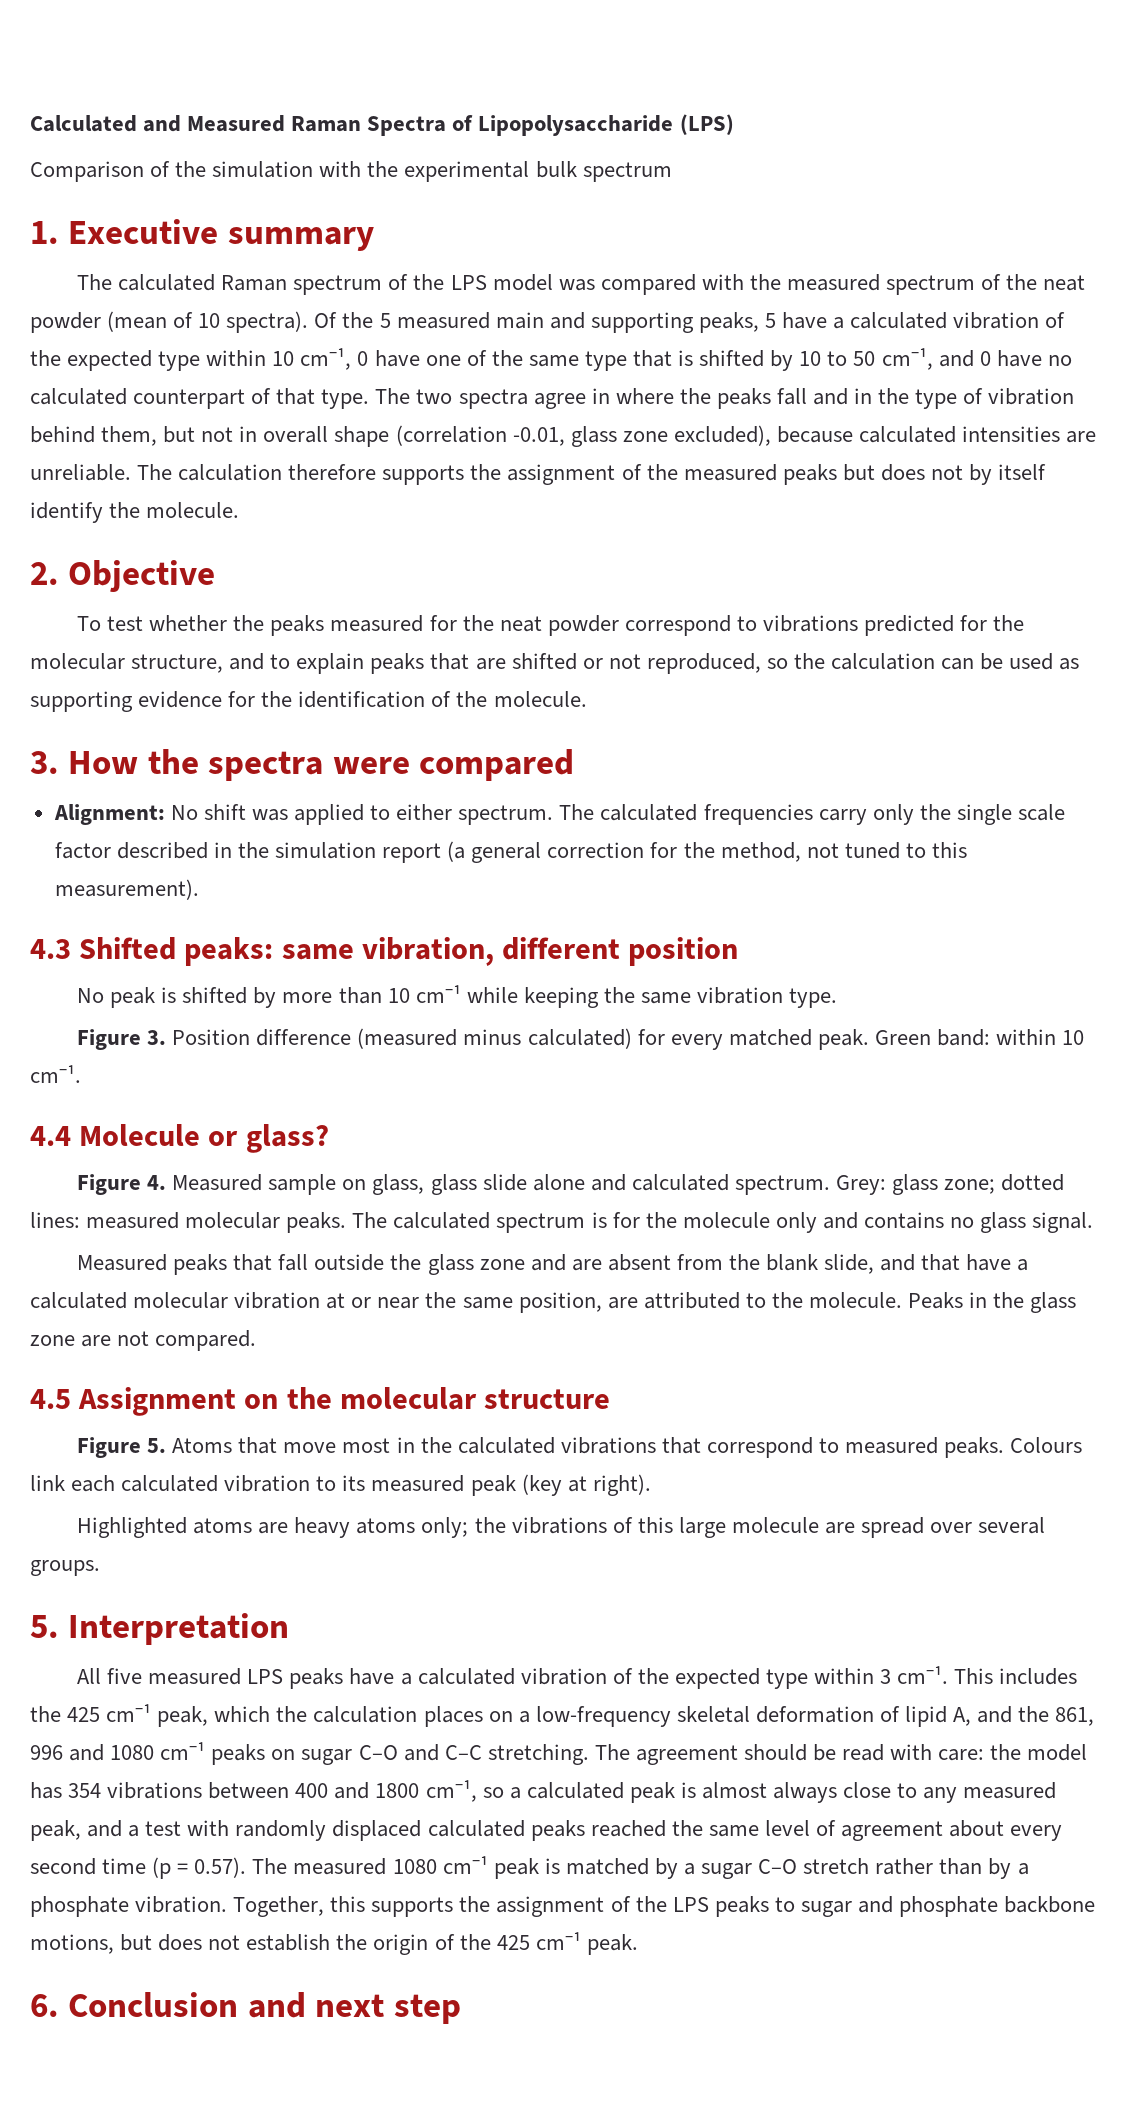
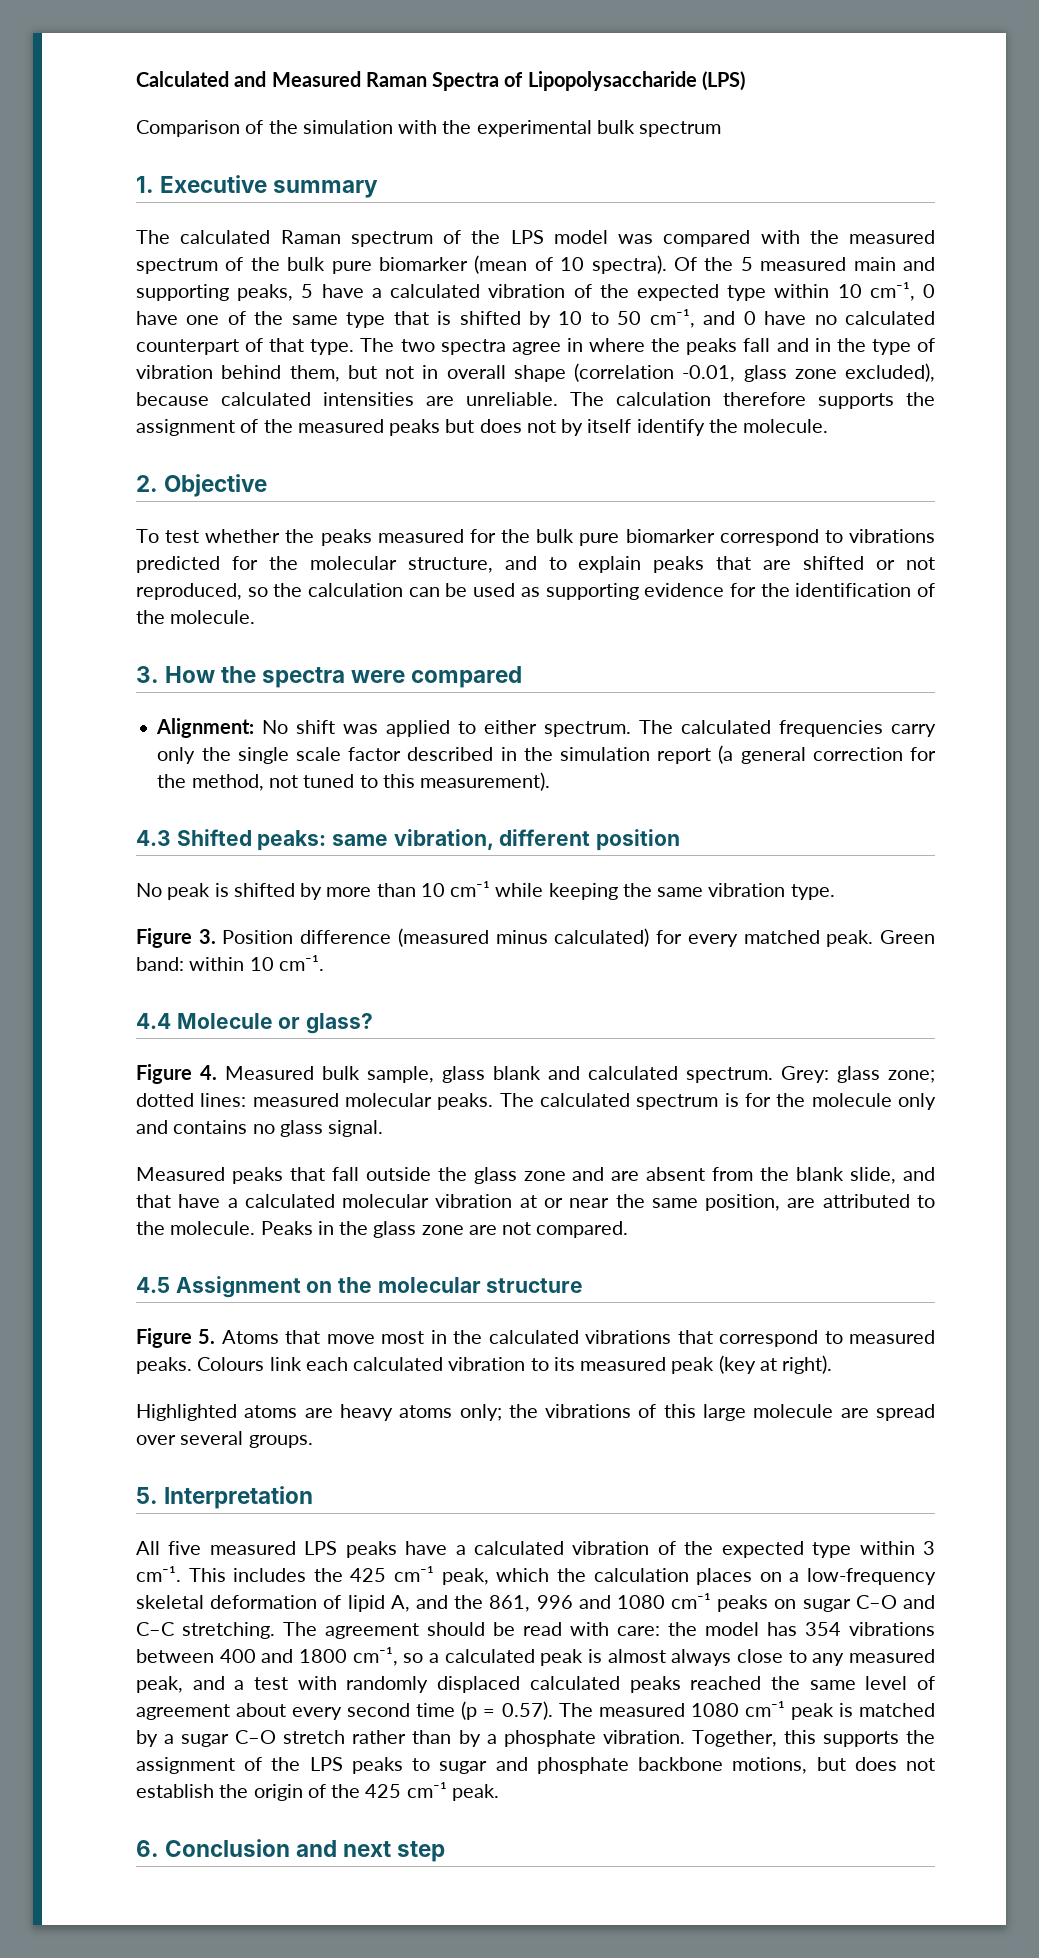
[1043,275,1086,291] [30,312,101,333] neat powder -> [287,257,468,274] bulk pure biomarker
[499,615,619,636] neat powder -> [536,529,715,546] bulk pure biomarker
[268,1174,585,1195] sample on glass, glass slide alone -> [322,1066,541,1083] bulk sample, glass blank

